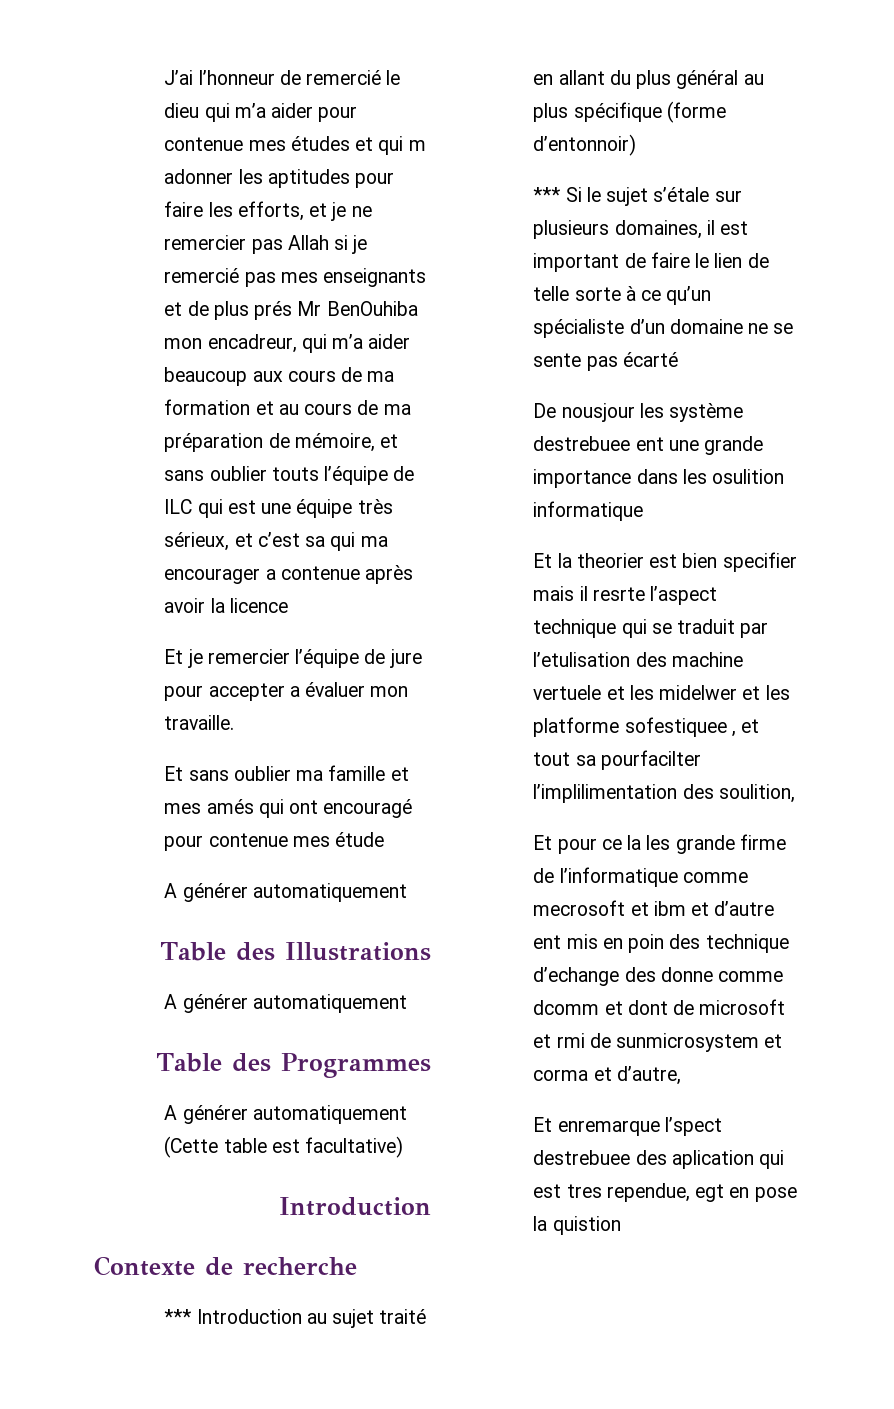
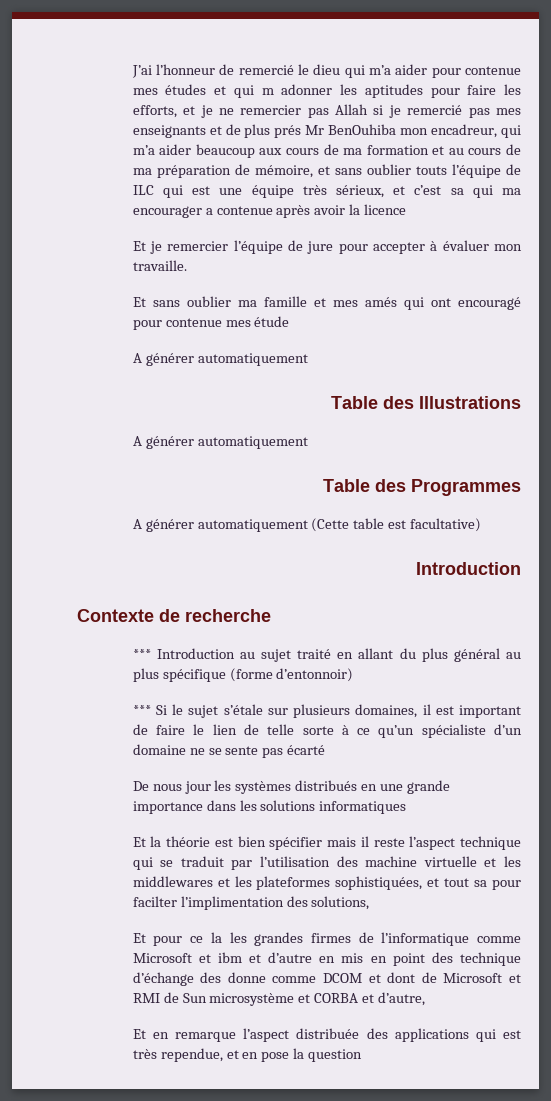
[289,686,300,697] a -> [430,241,438,251] à
[561,403,744,422] [533,436,664,451] nousjour les système destrebuee ent -> [152,780,378,794] nous jour les systèmes distribués en
[712,469,785,484] [533,501,644,521] osulition informatique -> [260,800,407,814] solutions informatiques
[576,553,644,568] theorier -> [166,836,211,847] théorie
[722,552,797,572] specifier -> [269,837,323,850] spécifier
[592,587,645,601] resrte -> [373,838,405,847] reste
[533,652,631,667] l’etulisation -> [260,856,331,867] l’utilisation
[533,685,790,700] [533,717,760,737] [533,750,701,770] [533,784,795,803] vertuele et les midelwer et les platforme sofestiquee , et tout sa pourfacilter l’implilimentation des soulition, -> [423,856,521,867] [132,876,521,890] [132,896,370,910] virtuelle et les middlewares et les plateformes sophistiquées, et tout sa pour facilter l’implimentation des solutions,
[675,834,786,854] grande firme -> [254,932,351,946] grandes firmes
[533,900,626,916] mecrosoft -> [132,953,192,963] Microsoft
[533,935,562,949] ent -> [319,956,336,963] en
[628,934,665,953] poin -> [392,953,425,966] point
[533,967,620,986] d’echange -> [132,972,194,986] d’échange
[533,1000,600,1015] dcomm -> [323,973,363,983] DCOM
[699,999,786,1015] [533,1033,783,1052] [533,1066,681,1085] [533,1117,722,1136] [533,1150,785,1169] [533,1183,725,1202] microsoft et rmi de sunmicrosystem et corma et d’autre, // Et enremarque l’spect destrebuee des aplication qui est tres rependue, egt -> [443,973,521,983] [132,992,426,1006] [132,1028,521,1042] [132,1048,239,1062] Microsoft et RMI de Sun microsystème et CORBA et d’autre, // Et en remarque l’aspect distribuée des applications qui est très rependue, et
[552,1216,621,1235] quistion -> [308,1049,363,1062] question

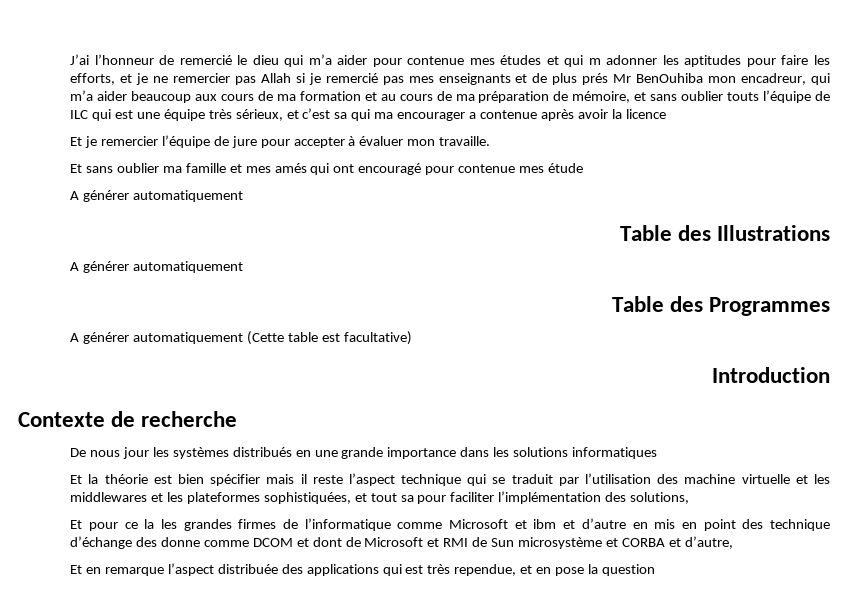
[132,648,522,662] [132,668,354,682] [132,704,521,718] [132,724,523,738] [132,744,326,758] // *** Introduction au sujet traité en allant du plus général au plus spécifique (forme d’entonnoir) // *** Si le sujet s’étale sur plusieurs domaines, il est important de faire le lien de telle sorte à ce qu’un spécialiste d’un domaine ne se sente pas écarté -> (238, 419) none
[132,896,284,910] facilter l’implimentation -> [450,491,602,504] faciliter l’implémentation

